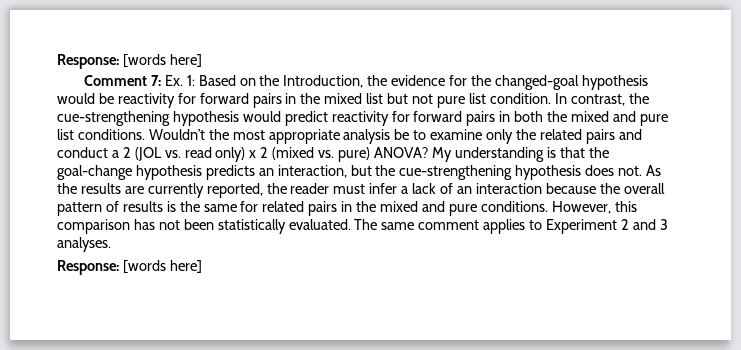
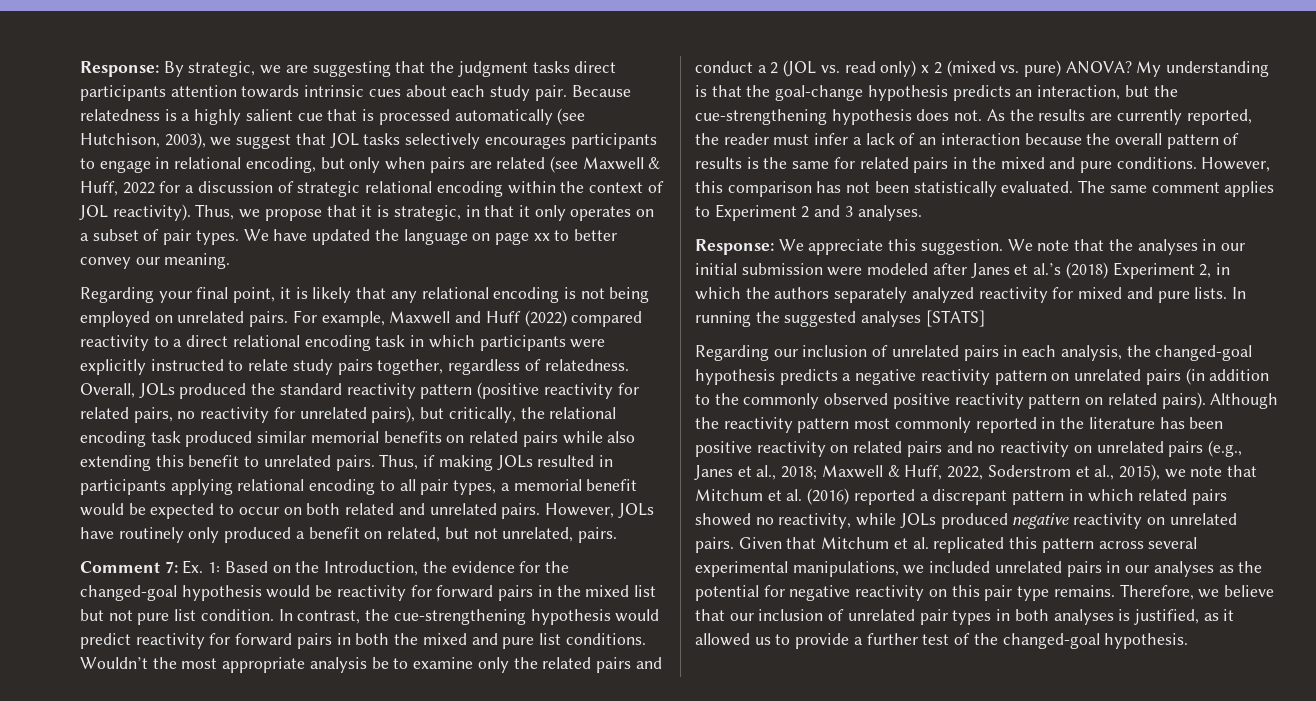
[57,54,202,69] Response: [words here] -> [80,61,617,77] [80,85,631,101] [80,108,586,125] [80,132,657,149] [80,156,661,173] [80,181,664,197] [79,204,655,221] [80,229,618,245] [80,253,231,269] [80,287,650,303] [80,310,643,327] [80,335,606,351] [80,359,629,375] [80,382,639,399] [80,406,617,423] [80,431,636,447] [80,454,613,471] [80,479,638,495] [80,503,654,519] [80,527,617,543] Response: By strategic, we are suggesting that the judgment tasks direct participants attention towards intrinsic cues about each study pair. Because relatedness is a highly salient cue that is processed automatically (see Hutchison, 2003), we suggest that JOL tasks selectively encourages participants to engage in relational encoding, but only when pairs are related (see Maxwell & Huff, 2022 for a discussion of strategic relational encoding within the context of JOL reactivity). Thus, we propose that it is strategic, in that it only operates on a subset of pair types. We have updated the language on page xx to better convey our meaning. // Regarding your final point, it is likely that any relational encoding is not being employed on unrelated pairs. For example, Maxwell and Huff (2022) compared reactivity to a direct relational encoding task in which participants were explicitly instructed to relate study pairs together, regardless of relatedness. Overall, JOLs produced the standard reactivity pattern (positive reactivity for related pairs, no reactivity for unrelated pairs), but critically, the relational encoding task produced similar memorial benefits on related pairs while also extending this benefit to unrelated pairs. Thus, if making JOLs resulted in participants applying relational encoding to all pair types, a memorial benefit would be expected to occur on both related and unrelated pairs. However, JOLs have routinely only produced a benefit on related, but not unrelated, pairs.
[122,260,202,273] [words here] -> [778,239,1245,255] [695,262,1230,279] [695,287,1246,303] [695,310,985,327] [695,345,1253,361] [695,368,1270,385] [695,392,1279,409] [695,417,1224,433] [695,440,1242,457] [694,464,1258,481] [695,488,1227,505] [695,513,1237,529] [695,537,1198,553] [695,561,1263,577] [695,584,1274,601] [695,609,1235,625] [695,633,1189,649] We appreciate this suggestion. We note that the analyses in our initial submission were modeled after Janes et al.’s (2018) Experiment 2, in which the authors separately analyzed reactivity for mixed and pure lists. In running the suggested analyses [STATS] // Regarding our inclusion of unrelated pairs in each analysis, the changed-goal hypothesis predicts a negative reactivity pattern on unrelated pairs (in addition to the commonly observed positive reactivity pattern on related pairs). Although the reactivity pattern most commonly reported in the literature has been positive reactivity on related pairs and no reactivity on unrelated pairs (e.g., Janes et al., 2018; Maxwell & Huff, 2022, Soderstrom et al., 2015), we note that Mitchum et al. (2016) reported a discrepant pattern in which related pairs showed no reactivity, while JOLs produced negative reactivity on unrelated pairs. Given that Mitchum et al. replicated this pattern across several experimental manipulations, we included unrelated pairs in our analyses as the potential for negative reactivity on this pair type remains. Therefore, we believe that our inclusion of unrelated pair types in both analyses is justified, as it allowed us to provide a further test of the changed-goal hypothesis.

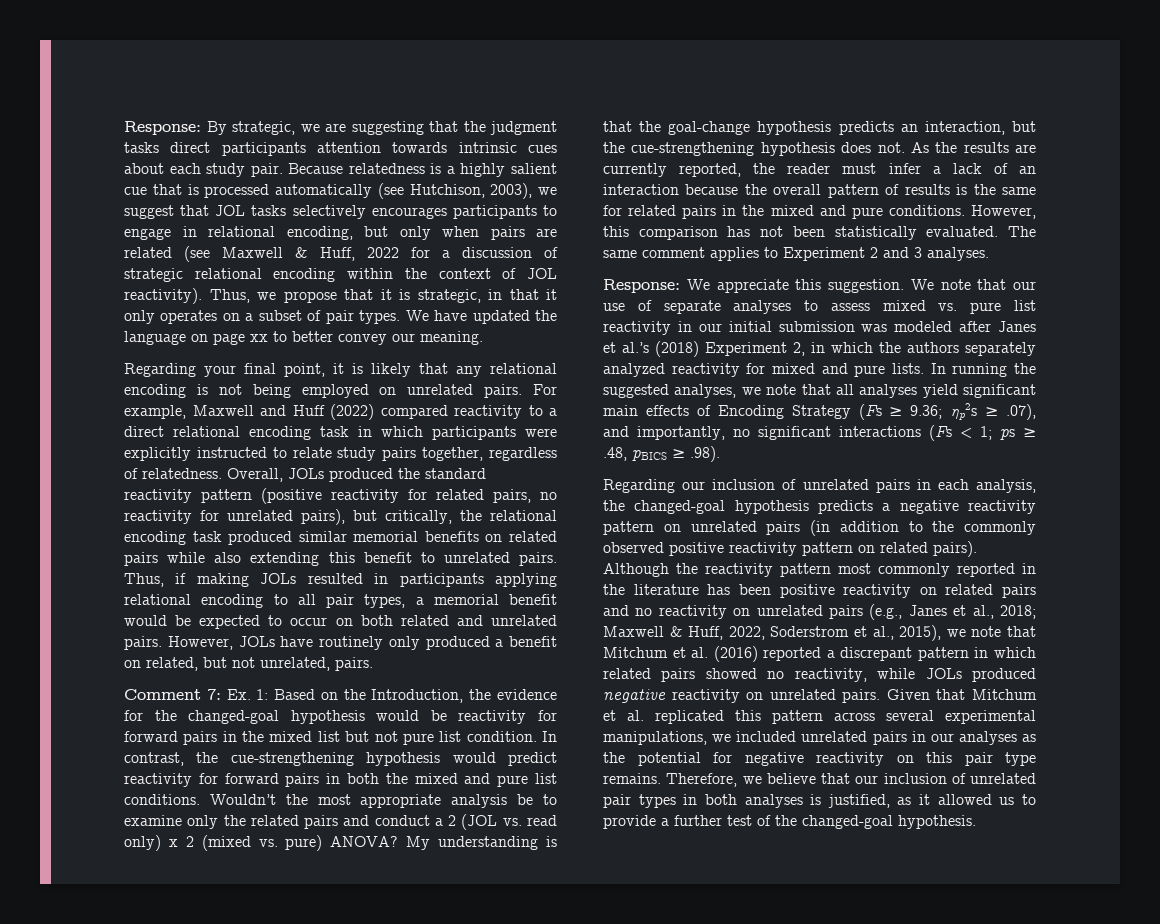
[1108,239,1198,255] the analyses -> [1013,281,1036,290] [603,300,1036,314] [603,321,671,335] our use of separate analyses to assess mixed vs. pure list reactivity
[827,267,863,276] were -> [861,324,888,332] was
[861,310,985,327] analyses [STATS] -> [674,384,1036,398] [603,403,1036,420] [603,425,1036,441] [603,446,720,462] analyses, we note that all analyses yield significant main effects of Encoding Strategy (Fs ≥ 9.36; ηp2s ≥ .07), and importantly, no significant interactions (Fs < 1; ps ≥ .48, pBICS ≥ .98).

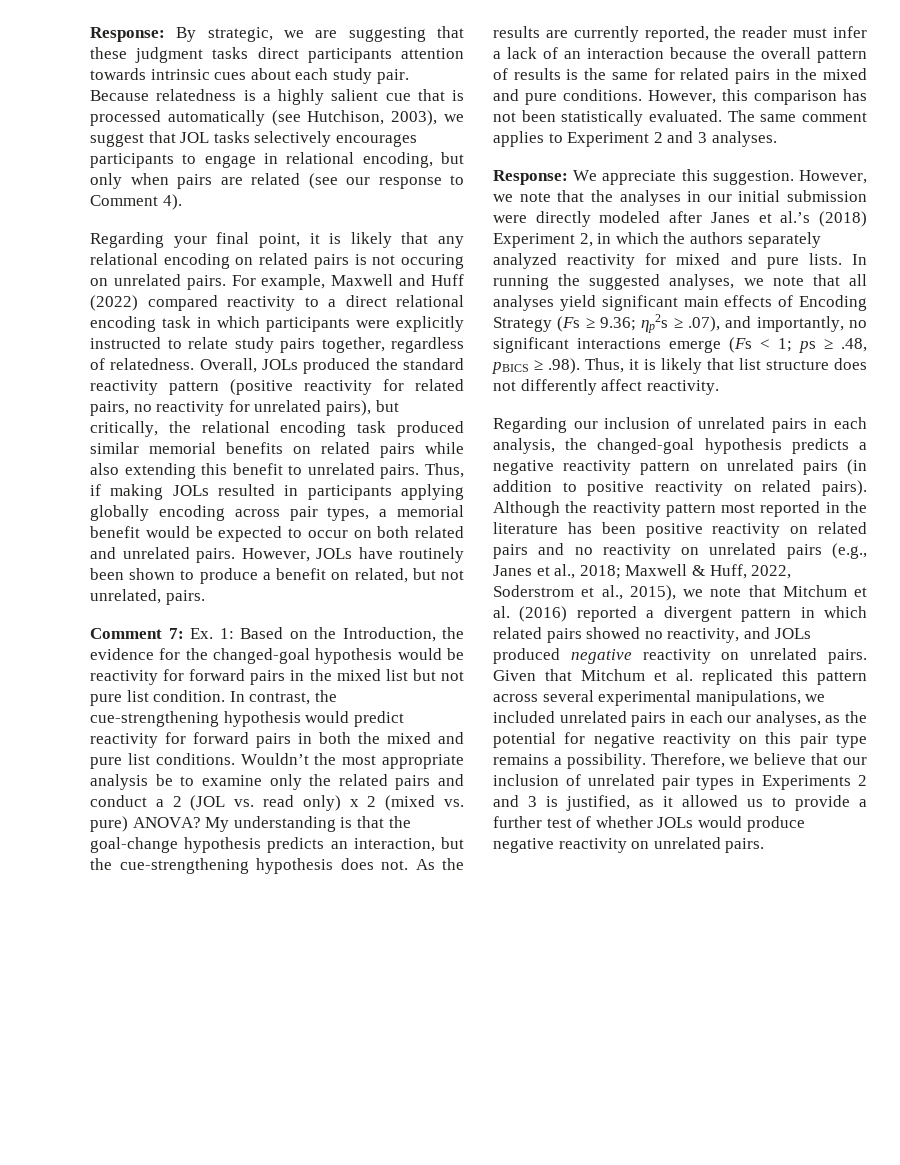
[463,121,486,132] the -> [90,47,127,59] these
[222,247,558,261] [124,268,557,282] [124,288,557,304] [124,310,557,324] [124,331,483,345] Maxwell & Huff, 2022 for a discussion of strategic relational encoding within the context of JOL reactivity). Thus, we propose that it is strategic, in that it only operates on a subset of pair types. We have updated the language on page xx to better convey our meaning. -> [346,175,464,189] [90,194,182,210] our response to Comment 4).
[196,384,369,398] is not being employed -> [235,253,465,269] on related pairs is not occuring
[124,594,316,608] relational encoding to all -> [90,505,280,521] globally encoding across
[388,636,490,650] only produced -> [90,568,258,584] been shown to produce
[910,279,1036,290] [603,300,1036,314] [603,321,671,335] We note that our use of separate analyses to assess mixed vs. pure list reactivity -> [799,170,867,184] [493,190,681,206] However, we note that the analyses
[861,324,888,332] was -> [493,211,591,227] were directly
(921, 431) none -> [669,340,721,353] emerge
(720, 454) none -> [585,358,867,374] [493,379,719,395] Thus, it is likely that list structure does not differently affect reactivity.
[932,521,1036,535] [603,542,853,556] the commonly observed positive reactivity pattern -> [587,481,723,496] positive reactivity
[878,563,950,577] commonly -> (756, 508) none
[840,647,913,661] discrepant -> [663,606,732,622] divergent
[877,668,916,679] while -> [743,627,770,639] and
[930,731,1017,745] our analyses -> [689,711,821,727] each our analyses,
[603,773,661,784] remains. -> [493,753,646,769] remains a possibility.
[704,794,803,808] both analyses -> [762,775,867,790] [493,795,537,807] Experiments 2 and 3
[775,815,976,829] the changed-goal hypothesis. -> [595,816,805,832] [493,837,765,853] whether JOLs would produce negative reactivity on unrelated pairs.

